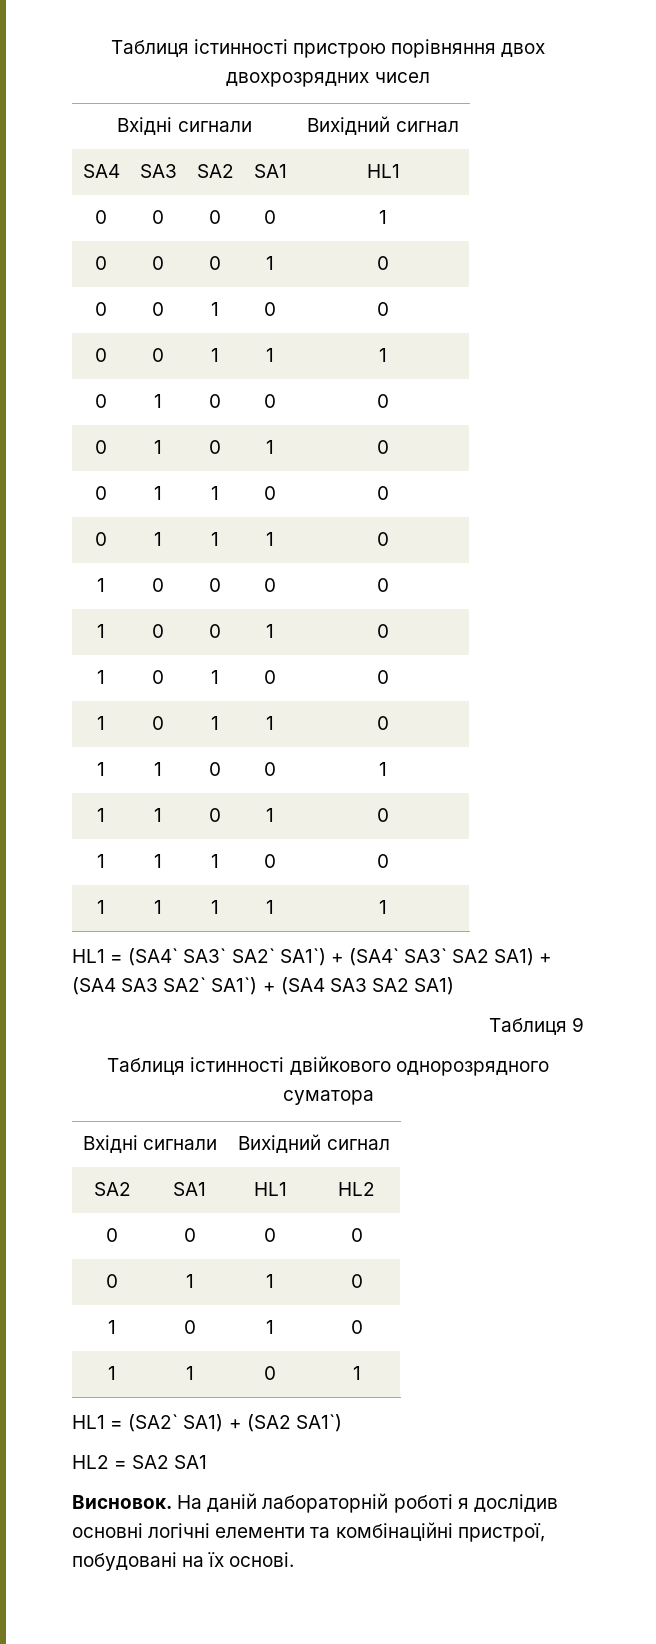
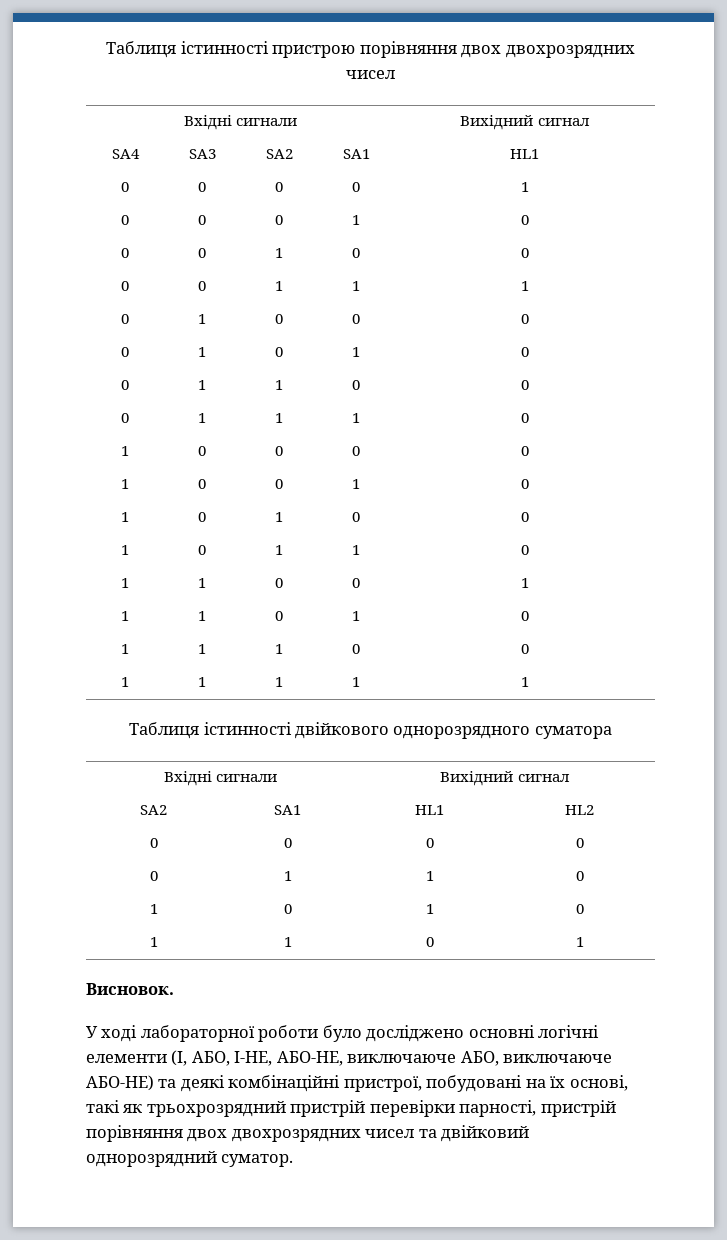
[72,948,553,966] [72,977,455,995] [488,1017,584,1035] // HL1 = (SA4` SA3` SA2` SA1`) + (SA4` SA3` SA2 SA1) + (SA4 SA3 SA2` SA1`) + (SA4 SA3 SA2 SA1) // Таблиця 9 -> (529, 682) none
[72,1414,342,1432] [72,1455,208,1469] [72,1493,558,1513] [72,1523,331,1538] HL1 = (SA2` SA1) + (SA2 SA1`) // HL2 = SA2 SA1 // Висновок. На даній лабораторній роботі я дослідив основні логічні елементи та -> [86,983,174,995] [86,1025,600,1042] [86,1050,613,1066] [86,1075,225,1092] Висновок. // У ході лабораторної роботи було досліджено основні логічні елементи (І, АБО, І-НЕ, АБО-НЕ, виключаюче АБО, виключаюче АБО-НЕ) та деякі
[229,1552,295,1567] основі. -> [569,1075,628,1091] [86,1100,616,1117] [86,1125,530,1142] [86,1151,294,1167] основі, такі як трьохрозрядний пристрій перевірки парності, пристрій порівняння двох двохрозрядних чисел та двійковий однорозрядний суматор.

